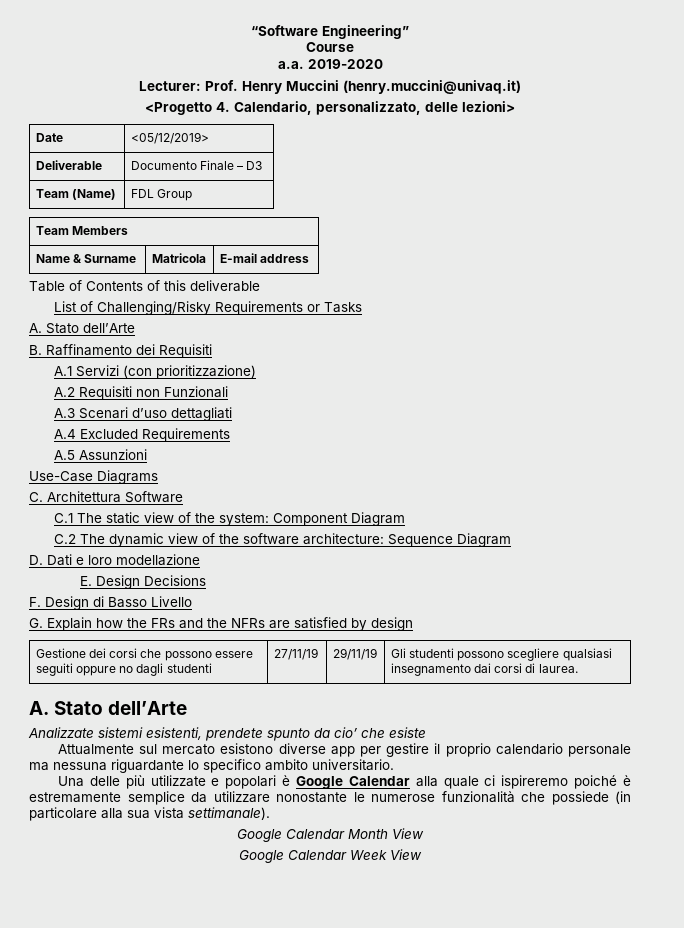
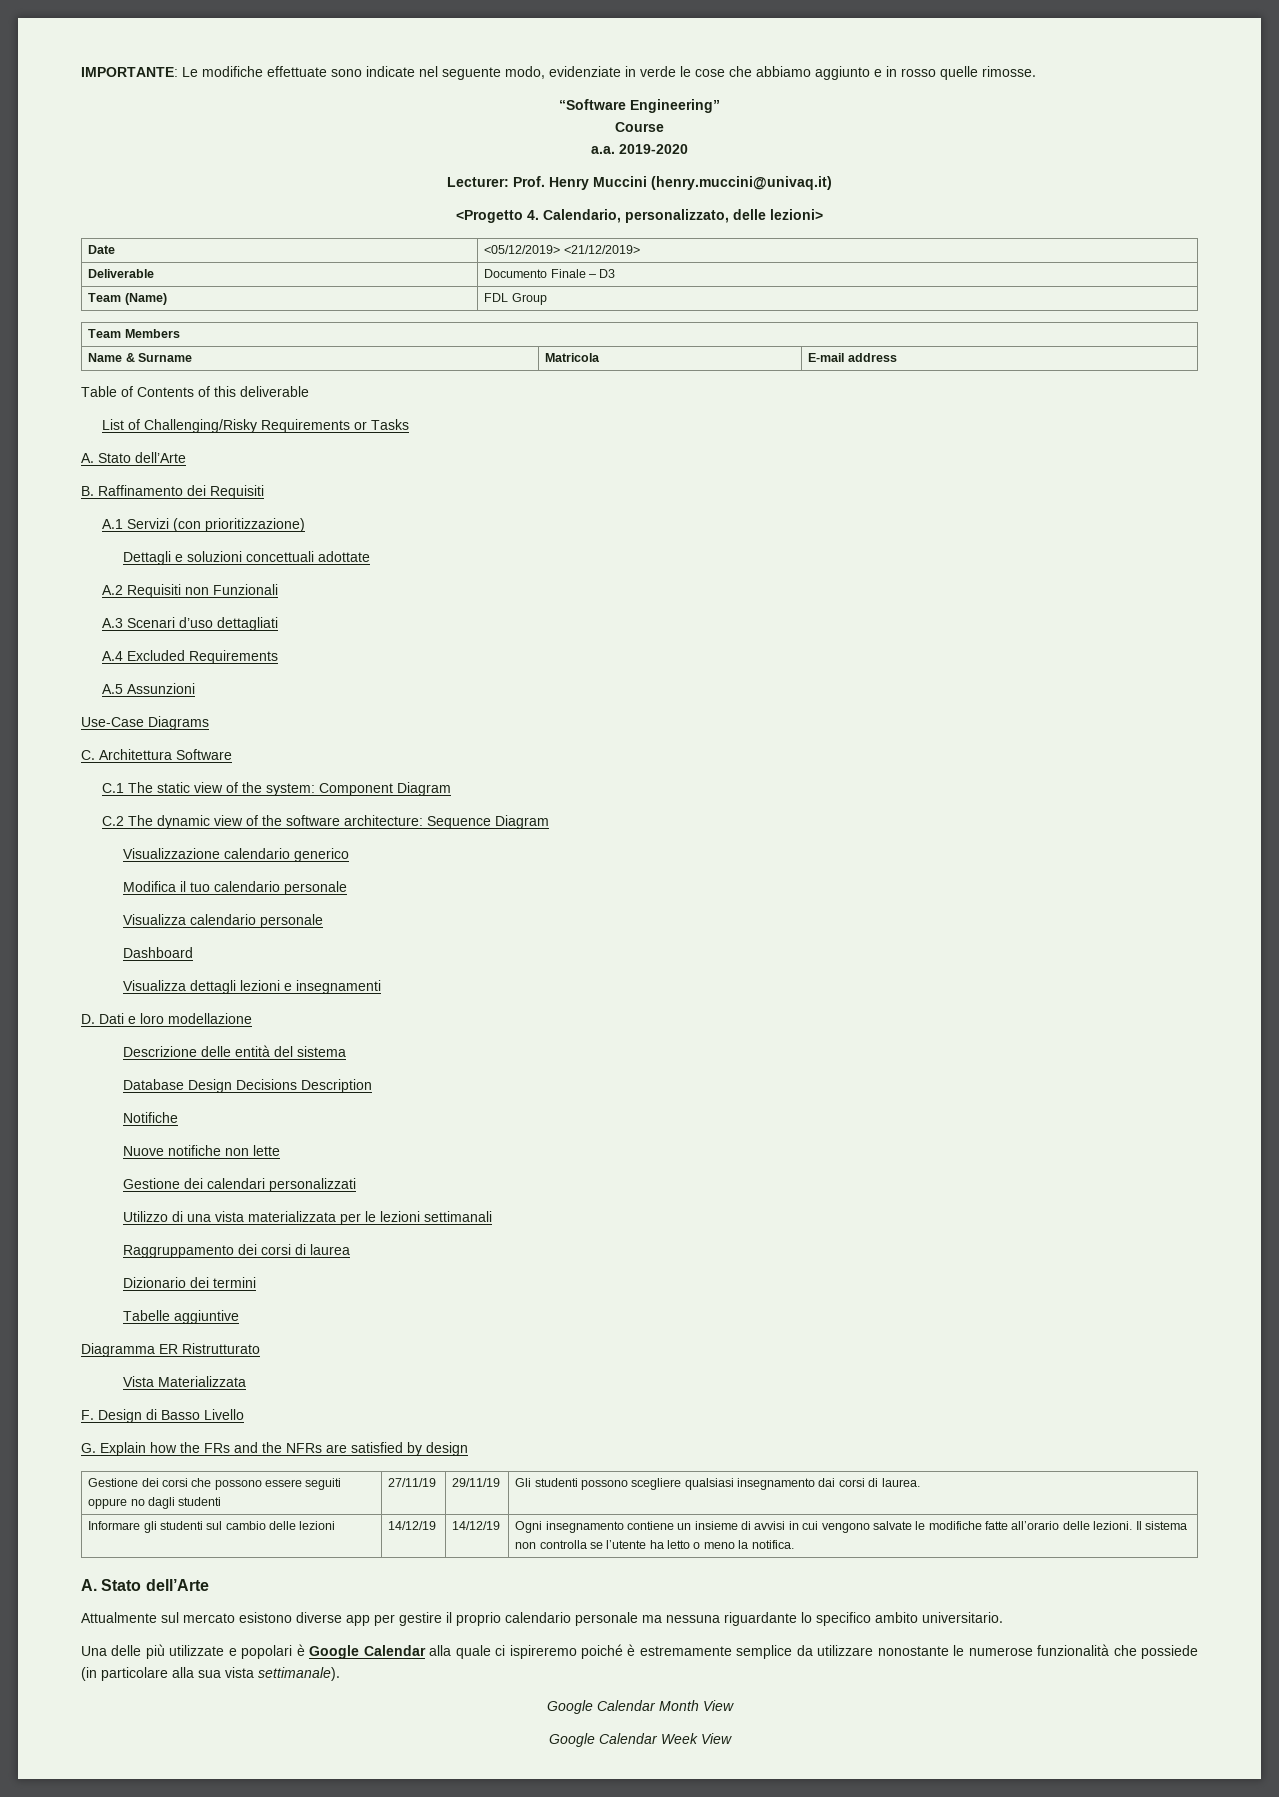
(251, 30) none -> [81,66,1036,80] IMPORTANTE: Le modifiche effettuate sono indicate nel seguente modo, evidenziate in verde le cose che abbiamo aggiunto e in rosso quelle rimosse. //
(209, 138) none -> [563,245,640,254] <21/12/2019>
(257, 372) none -> [123,551,371,565] // Dettagli e soluzioni concettuali adottate
(512, 540) none -> [123,848,350,862] [123,881,348,895] [123,914,324,928] [123,947,194,958] [123,980,382,994] // Visualizzazione calendario generico // Modifica il tuo calendario personale // Visualizza calendario personale // Dashboard // Visualizza dettagli lezioni e insegnamenti
[79,575,206,589] E. Design Decisions -> [123,1045,347,1057] [123,1079,373,1093] [123,1112,179,1123] [123,1145,281,1156] [123,1178,357,1192] [123,1211,493,1225] [123,1244,351,1258] [123,1277,257,1288] [123,1310,240,1324] [81,1343,260,1357] [123,1376,247,1387] Descrizione delle entità del sistema // Database Design Decisions Description // Notifiche // Nuove notifiche non lette // Gestione dei calendari personalizzati // Utilizzo di una vista materializzata per le lezioni settimanali // Raggruppamento dei corsi di laurea // Dizionario dei termini // Tabelle aggiuntive // Diagramma ER Ristrutturato // Vista Materializzata
[29,701,188,715] [28,727,426,741] // A. Stato dell’Arte // Analizzate sistemi esistenti, prendete spunto da cio’ che esiste -> [88,1521,336,1533] [388,1521,437,1530] [452,1521,501,1530] [515,1521,1187,1533] [515,1540,794,1549] [81,1579,209,1591] // Informare gli studenti sul cambio delle lezioni | 14/12/19 | 14/12/19 | Ogni insegnamento contiene un insieme di avvisi in cui vengono salvate le modifiche fatte all’orario delle lezioni. Il sistema non controlla se l’utente ha letto o meno la notifica. // A. Stato dell’Arte

